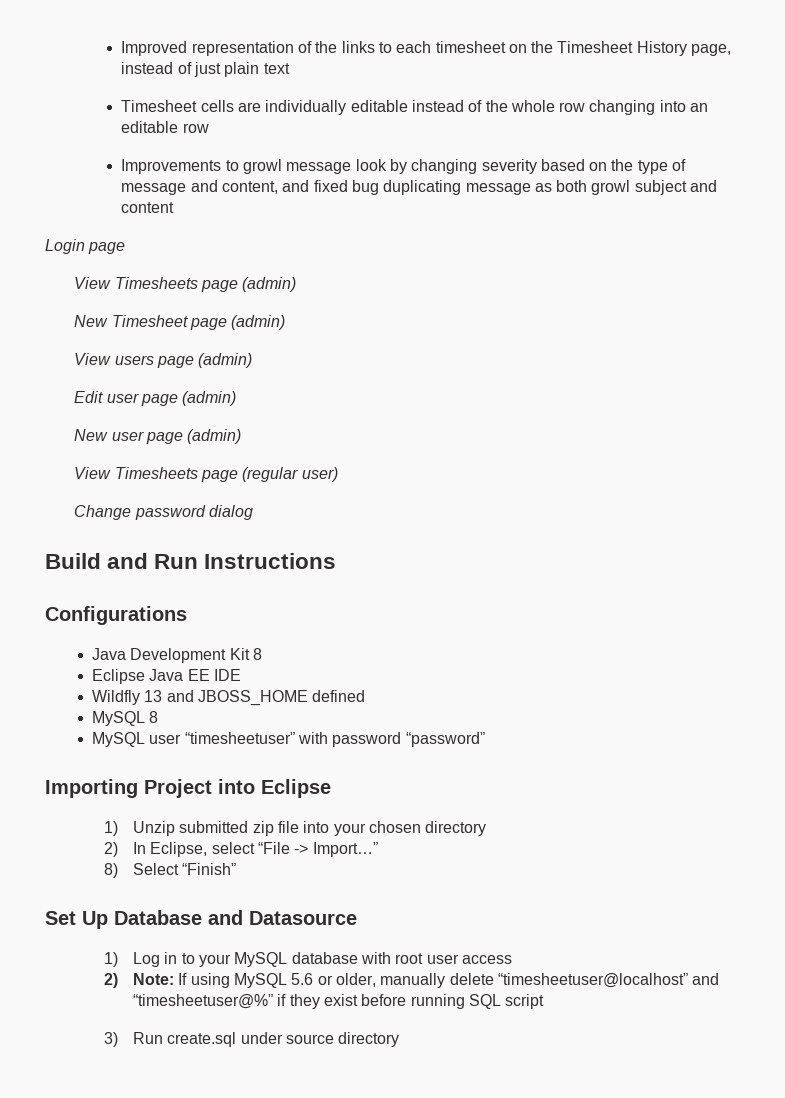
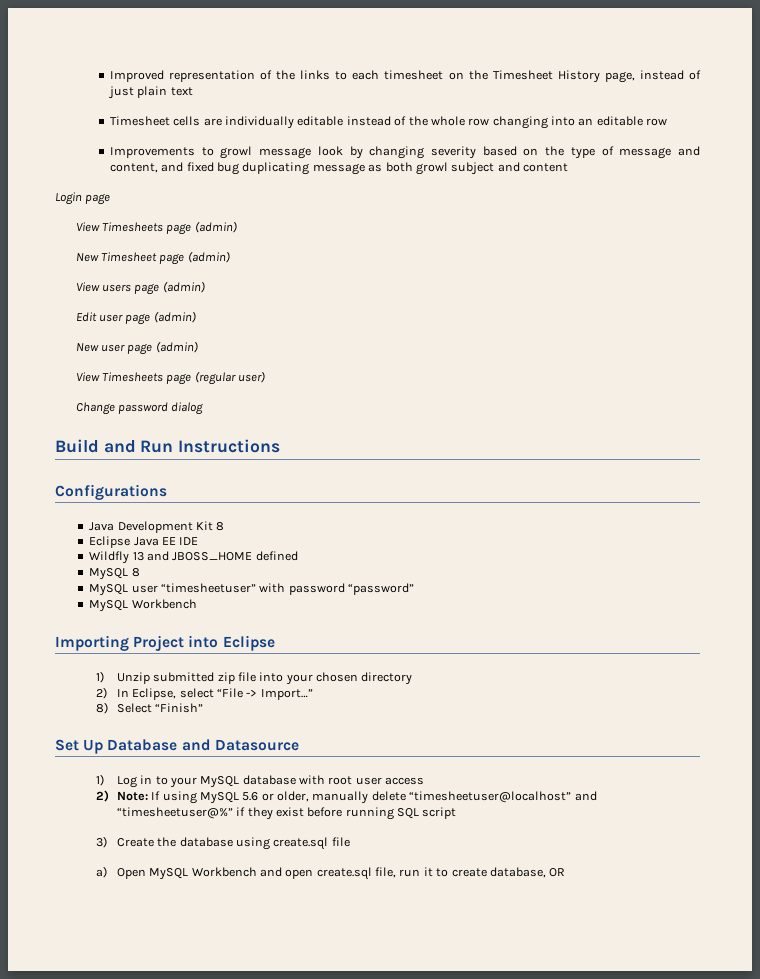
(485, 739) none -> [89,599,197,612] // MySQL Workbench
[133,1032,400,1047] Run create.sql under source directory -> [116,837,350,850] [96,866,566,880] Create the database using create.sql file // a) Open MySQL Workbench and open create.sql file, run it to create database, OR

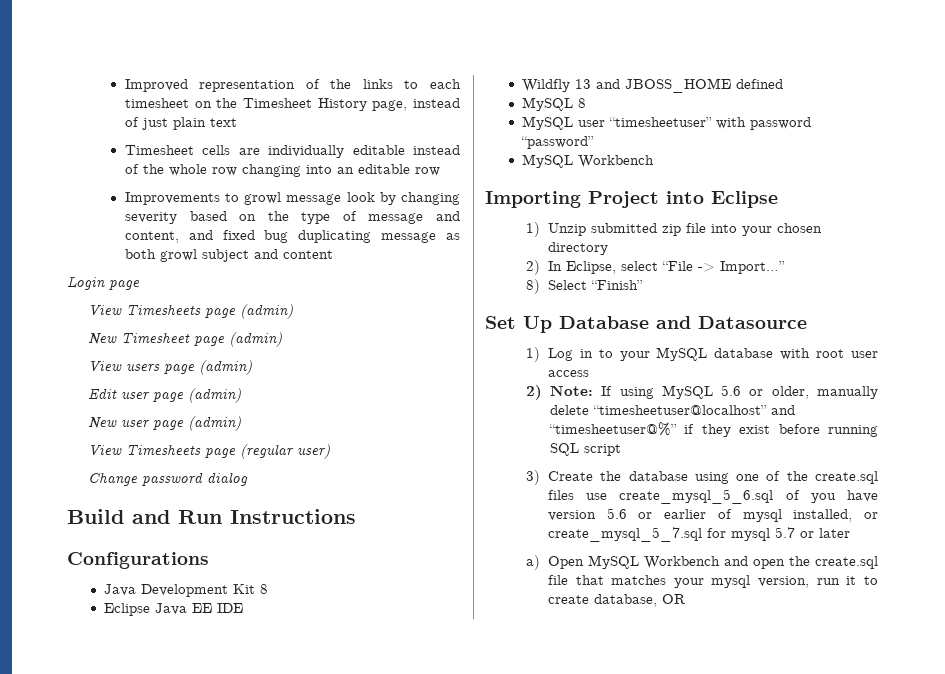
[273,837,350,850] create.sql file -> [736,471,878,484] [547,489,878,504] [547,508,878,522] [547,527,850,542] one of the create.sql files use create_mysql_5_6.sql of you have version 5.6 or earlier of mysql installed, or create_mysql_5_7.sql for mysql 5.7 or later
[316,867,397,880] create.sql file, -> [788,556,878,569] [547,575,810,588] the create.sql file that matches your mysql version,

